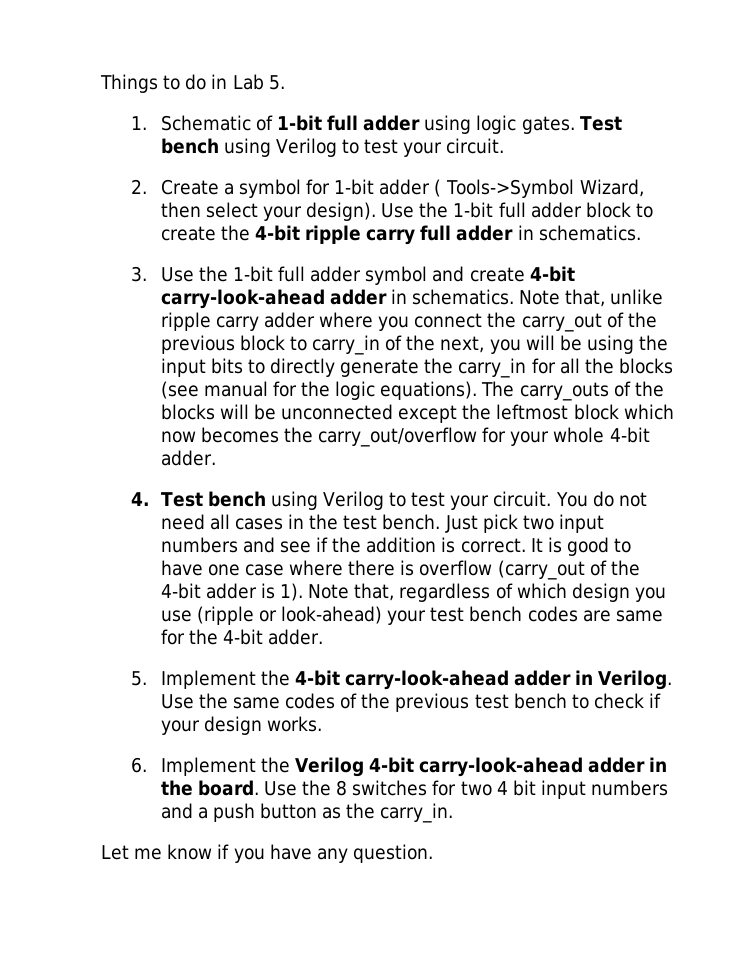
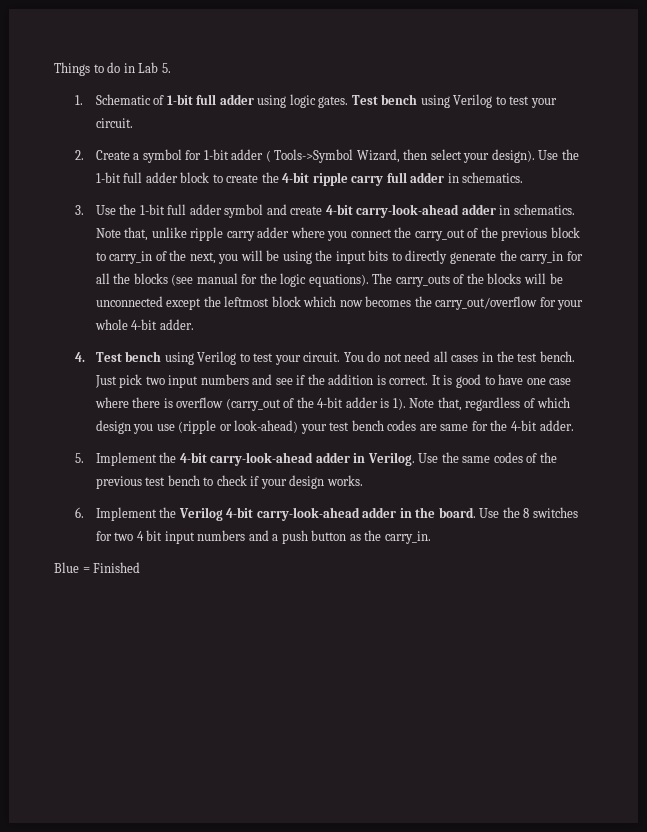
[101,844,433,863] Let me know if you have any question. -> [54,562,141,573] Blue = Finished

